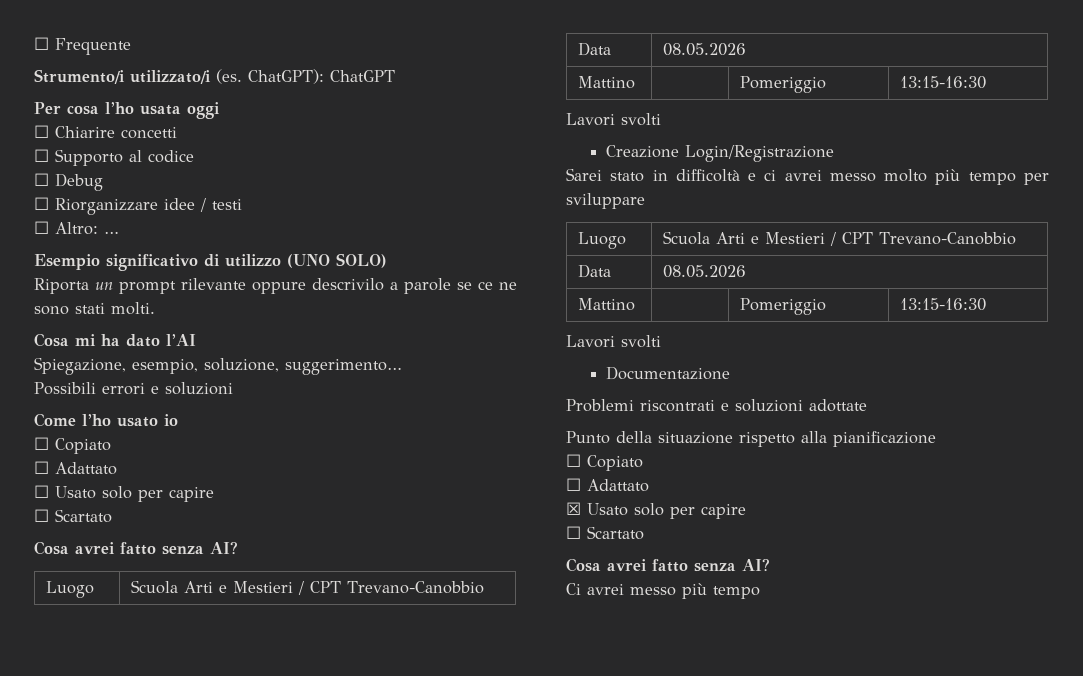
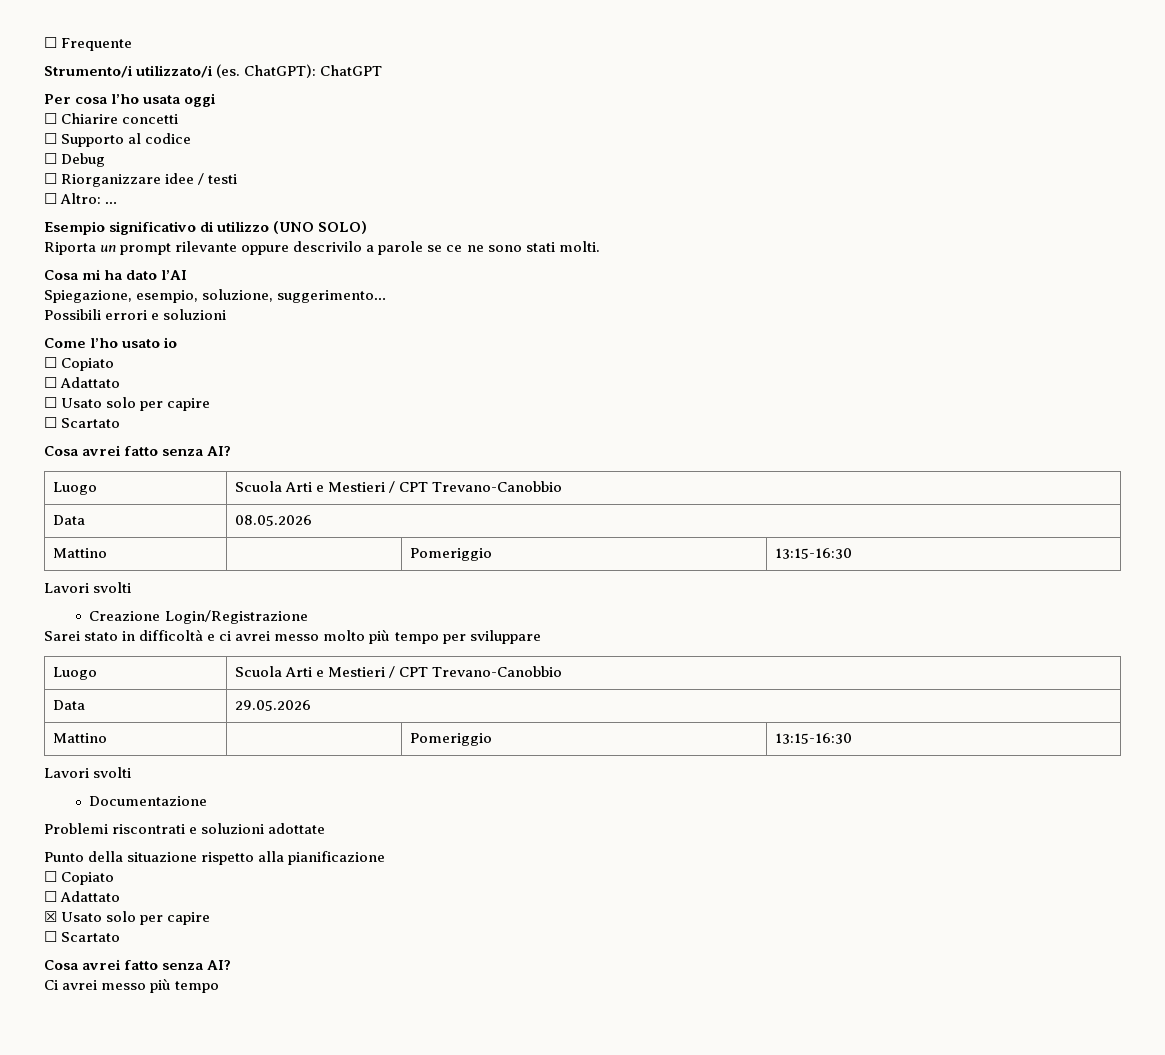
[662,265,746,278] 08.05.2026 -> [234,700,311,711] 29.05.2026

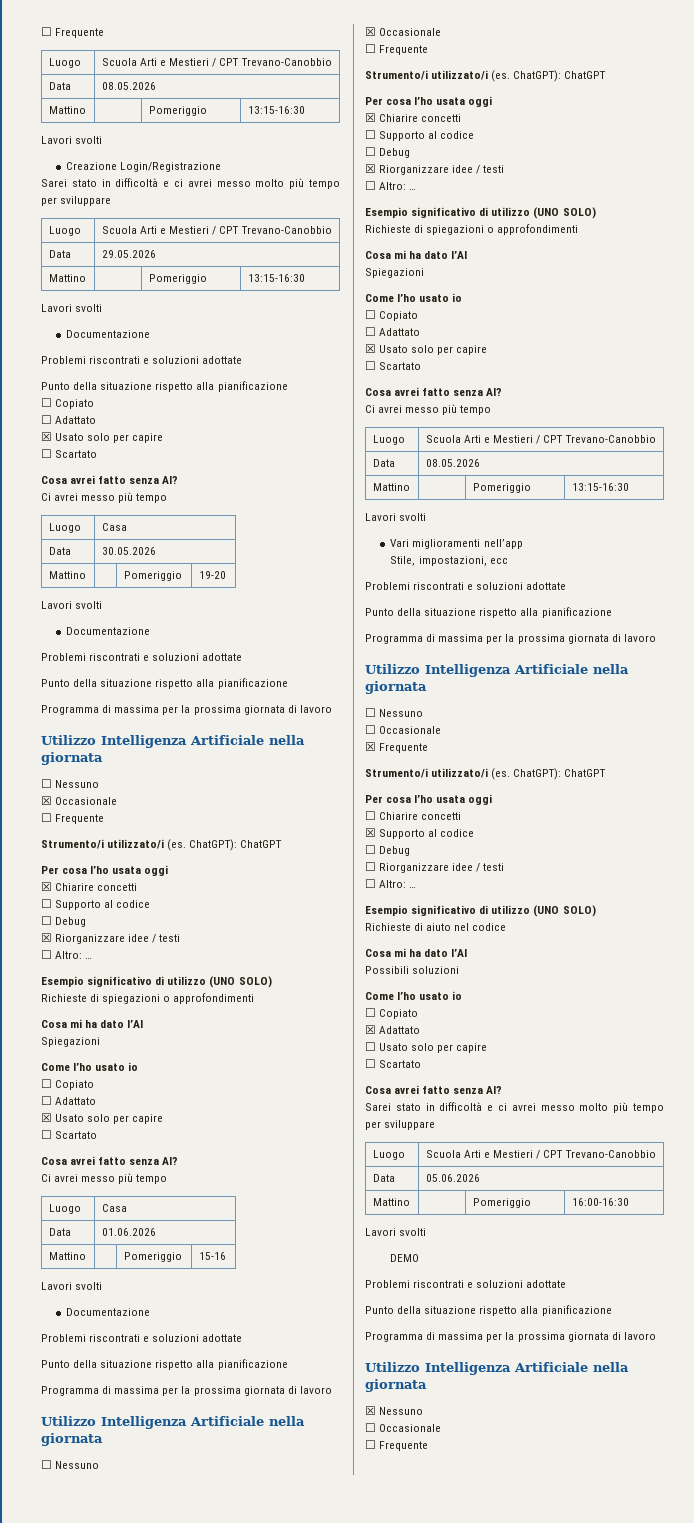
[44,37,133,51] [44,64,383,78] [44,93,217,107] [44,113,179,124] [44,133,192,147] [44,153,106,167] [44,173,238,187] [44,193,118,204] [44,221,368,235] [44,241,600,255] [44,269,188,280] [44,289,387,303] [44,309,227,320] [44,337,178,348] [44,357,115,371] [44,377,121,388] [44,397,211,411] [44,417,121,428] [44,445,232,456] ☐ Frequente // Strumento/i utilizzato/i (es. ChatGPT): ChatGPT // Per cosa l’ho usata oggi // ☐ Chiarire concetti // ☐ Supporto al codice // ☐ Debug // ☐ Riorganizzare idee / testi // ☐ Altro: … // Esempio significativo di utilizzo (UNO SOLO) // Riporta un prompt rilevante oppure descrivilo a parole se ce ne sono stati molti. // Cosa mi ha dato l’AI // Spiegazione, esempio, soluzione, suggerimento… // Possibili errori e soluzioni // Come l’ho usato io // ☐ Copiato // ☐ Adattato // ☐ Usato solo per capire // ☐ Scartato // Cosa avrei fatto senza AI? -> [41,27,105,38] ☐ Frequente
(220, 987) none -> [48,523,81,533] [101,523,127,531] [48,547,71,555] [101,547,156,555] [48,571,86,579] [123,571,182,581] [198,571,226,579] [41,601,103,609] [66,627,151,635] [41,653,243,661] [41,678,288,689] [41,705,332,715] [41,735,305,748] [41,752,103,765] [41,779,100,788] [41,796,118,805] [41,813,105,824] [41,839,283,851] [41,865,169,876] [41,882,138,891] [41,899,151,910] [41,916,87,927] [41,933,181,944] [41,950,93,959] [41,976,272,988] [41,993,255,1004] [41,1019,144,1028] [41,1037,100,1047] [41,1062,139,1071] [41,1079,95,1090] [41,1096,97,1105] [41,1113,164,1124] [41,1130,98,1139] [41,1156,179,1165] [41,1173,168,1184] [48,1204,81,1214] [101,1204,127,1212] [48,1228,71,1236] [101,1228,156,1236] [48,1252,86,1260] [123,1252,182,1262] [198,1252,226,1260] [41,1282,103,1290] [66,1308,151,1316] [41,1334,243,1342] [41,1359,288,1370] [41,1386,332,1396] [41,1416,305,1429] [41,1433,103,1446] [41,1460,100,1469] [365,27,442,36] [365,44,429,55] [365,70,607,82] [365,96,493,107] [365,113,462,122] [365,130,475,141] [365,147,411,158] [365,164,505,175] [365,181,417,190] [365,207,596,219] [365,224,579,235] [365,250,468,259] [365,268,424,278] [365,293,463,302] [365,310,419,321] [365,327,421,336] [365,344,488,355] [365,361,422,370] [365,387,503,396] [365,404,492,415] [372,435,405,445] [425,435,656,444] [372,459,395,467] [425,459,480,467] [372,483,410,491] [472,483,531,493] [571,483,629,491] [365,513,427,521] [390,539,523,549] [390,556,508,566] [365,582,567,590] [365,607,612,618] [365,634,656,644] [365,664,629,677] [365,681,427,694] [365,708,424,717] [365,725,442,734] [365,742,429,753] [365,768,607,780] [365,794,493,805] [365,811,462,820] [365,828,475,839] [365,845,411,856] [365,862,505,873] [365,879,417,888] [365,905,596,917] [365,923,507,931] [365,948,468,957] [365,966,460,974] [365,991,463,1000] [365,1008,419,1019] [365,1025,421,1034] [365,1042,488,1053] [365,1059,422,1068] [365,1085,503,1094] [365,1102,664,1113] [365,1120,436,1130] [372,1150,405,1160] [425,1150,656,1159] [372,1174,395,1182] [425,1174,480,1182] [372,1198,410,1206] [472,1198,531,1208] [571,1198,629,1206] [365,1228,427,1236] [390,1254,420,1262] [365,1280,567,1288] [365,1305,612,1316] [365,1332,656,1342] [365,1362,629,1375] [365,1379,427,1392] [365,1406,424,1415] [365,1423,442,1432] [365,1440,429,1451] // Luogo | Casa // Data | 30.05.2026 // Mattino | | Pomeriggio | 19-20 // Lavori svolti // Documentazione // Problemi riscontrati e soluzioni adottate // Punto della situazione rispetto alla pianificazione // Programma di massima per la prossima giornata di lavoro // Utilizzo Intelligenza Artificiale nella giornata // ☐ Nessuno // ☒ Occasionale // ☐ Frequente // Strumento/i utilizzato/i (es. ChatGPT): ChatGPT // Per cosa l’ho usata oggi // ☒ Chiarire concetti // ☐ Supporto al codice // ☐ Debug // ☒ Riorganizzare idee / testi // ☐ Altro: … // Esempio significativo di utilizzo (UNO SOLO) // Richieste di spiegazioni o approfondimenti // Cosa mi ha dato l’AI // Spiegazioni // Come l’ho usato io // ☐ Copiato // ☐ Adattato // ☒ Usato solo per capire // ☐ Scartato // Cosa avrei fatto senza AI? // Ci avrei messo più tempo // Luogo | Casa // Data | 01.06.2026 // Mattino | | Pomeriggio | 15-16 // Lavori svolti // Documentazione // Problemi riscontrati e soluzioni adottate // Punto della situazione rispetto alla pianificazione // Programma di massima per la prossima giornata di lavoro // Utilizzo Intelligenza Artificiale nella giornata // ☐ Nessuno // ☒ Occasionale // ☐ Frequente // Strumento/i utilizzato/i (es. ChatGPT): ChatGPT // Per cosa l’ho usata oggi // ☒ Chiarire concetti // ☐ Supporto al codice // ☐ Debug // ☒ Riorganizzare idee / testi // ☐ Altro: … // Esempio significativo di utilizzo (UNO SOLO) // Richieste di spiegazioni o approfondimenti // Cosa mi ha dato l’AI // Spiegazioni // Come l’ho usato io // ☐ Copiato // ☐ Adattato // ☒ Usato solo per capire // ☐ Scartato // Cosa avrei fatto senza AI? // Ci avrei messo più tempo // Luogo | Scuola Arti e Mestieri / CPT Trevano-Canobbio // Data | 08.05.2026 // Mattino | | Pomeriggio | 13:15-16:30 // Lavori svolti // Vari miglioramenti nell’app // Stile, impostazioni, ecc // Problemi riscontrati e soluzioni adottate // Punto della situazione rispetto alla pianificazione // Programma di massima per la prossima giornata di lavoro // Utilizzo Intelligenza Artificiale nella giornata // ☐ Nessuno // ☐ Occasionale // ☒ Frequente // Strumento/i utilizzato/i (es. ChatGPT): ChatGPT // Per cosa l’ho usata oggi // ☐ Chiarire concetti // ☒ Supporto al codice // ☐ Debug // ☐ Riorganizzare idee / testi // ☐ Altro: … // Esempio significativo di utilizzo (UNO SOLO) // Richieste di aiuto nel codice // Cosa mi ha dato l’AI // Possibili soluzioni // Come l’ho usato io // ☐ Copiato // ☒ Adattato // ☐ Usato solo per capire // ☐ Scartato // Cosa avrei fatto senza AI? // Sarei stato in difficoltà e ci avrei messo molto più tempo per sviluppare // Luogo | Scuola Arti e Mestieri / CPT Trevano-Canobbio // Data | 05.06.2026 // Mattino | | Pomeriggio | 16:00-16:30 // Lavori svolti // DEMO // Problemi riscontrati e soluzioni adottate // Punto della situazione rispetto alla pianificazione // Programma di massima per la prossima giornata di lavoro // Utilizzo Intelligenza Artificiale nella giornata // ☒ Nessuno // ☐ Occasionale // ☐ Frequente

